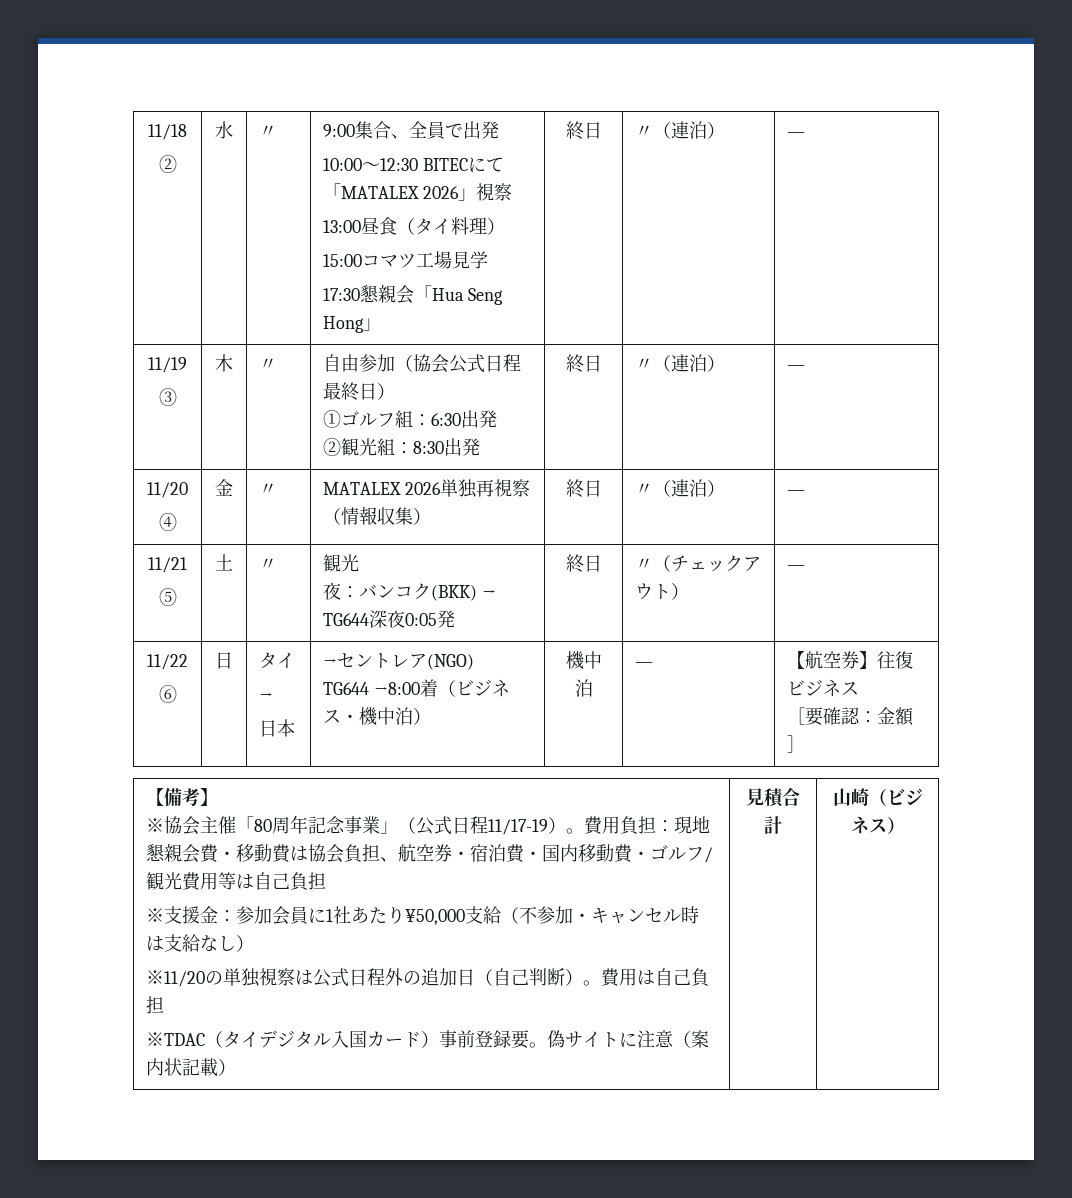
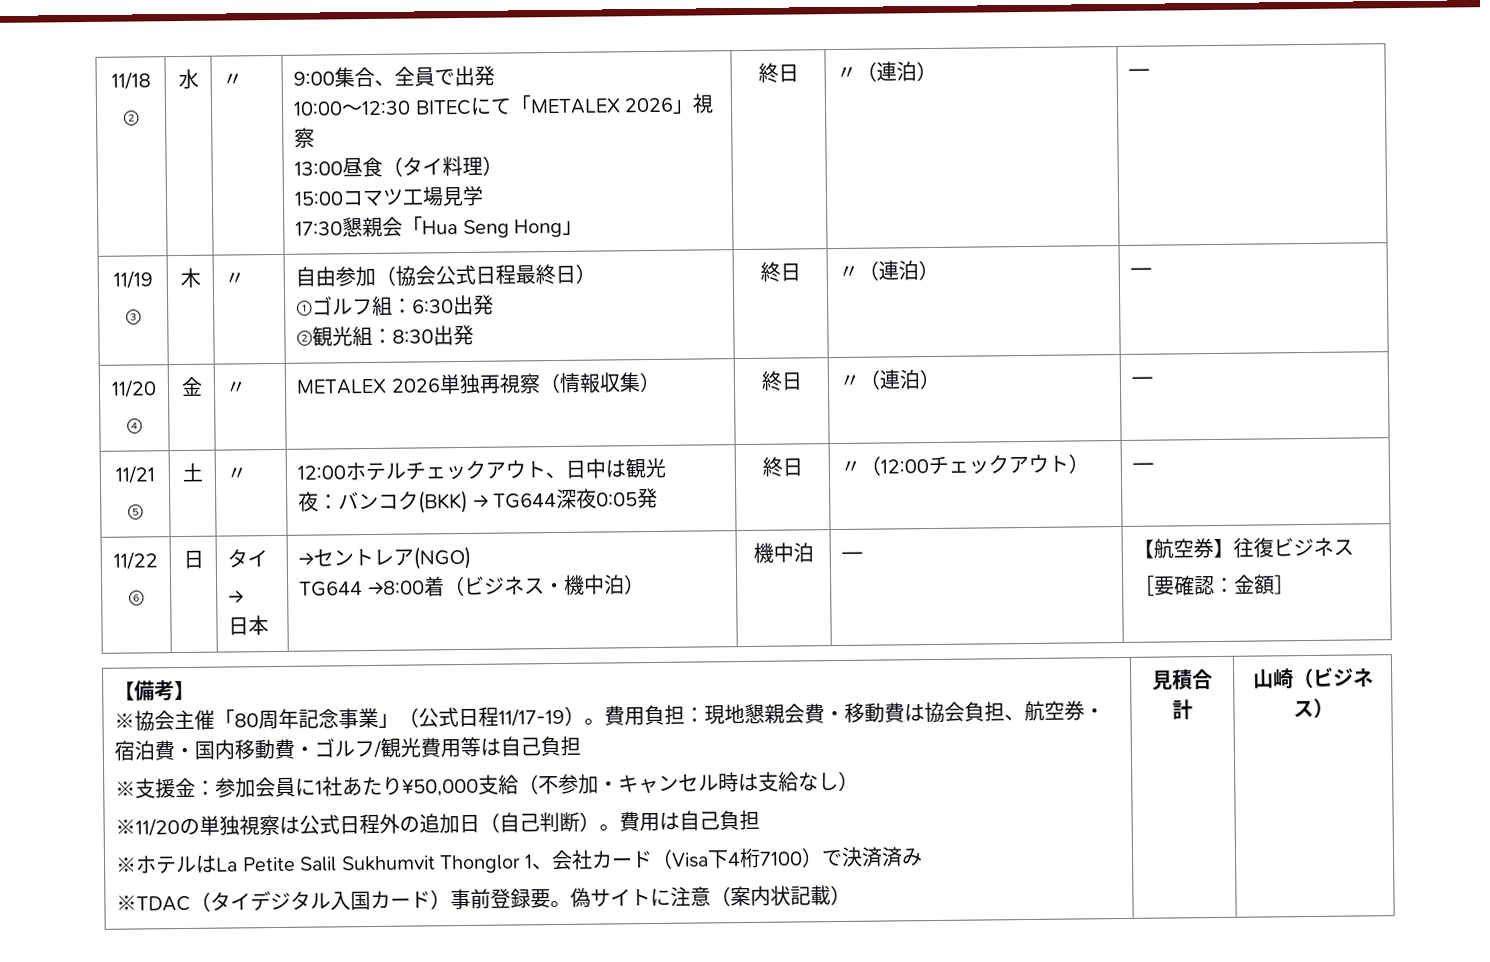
[341,186,420,199] MATALEX -> [529,98,621,115] METALEX
[323,482,402,495] MATALEX -> [296,378,388,395] METALEX
(278, 564) none -> [297,458,627,482] 12:00ホテルチェックアウト、日中は
(672, 563) none -> [880,459,930,474] 12:00
(165, 1005) none -> [115,846,924,875] // ※ホテルはLa Petite Salil Sukhumvit Thonglor 1、会社カード（Visa下4桁7100）で決済済み

